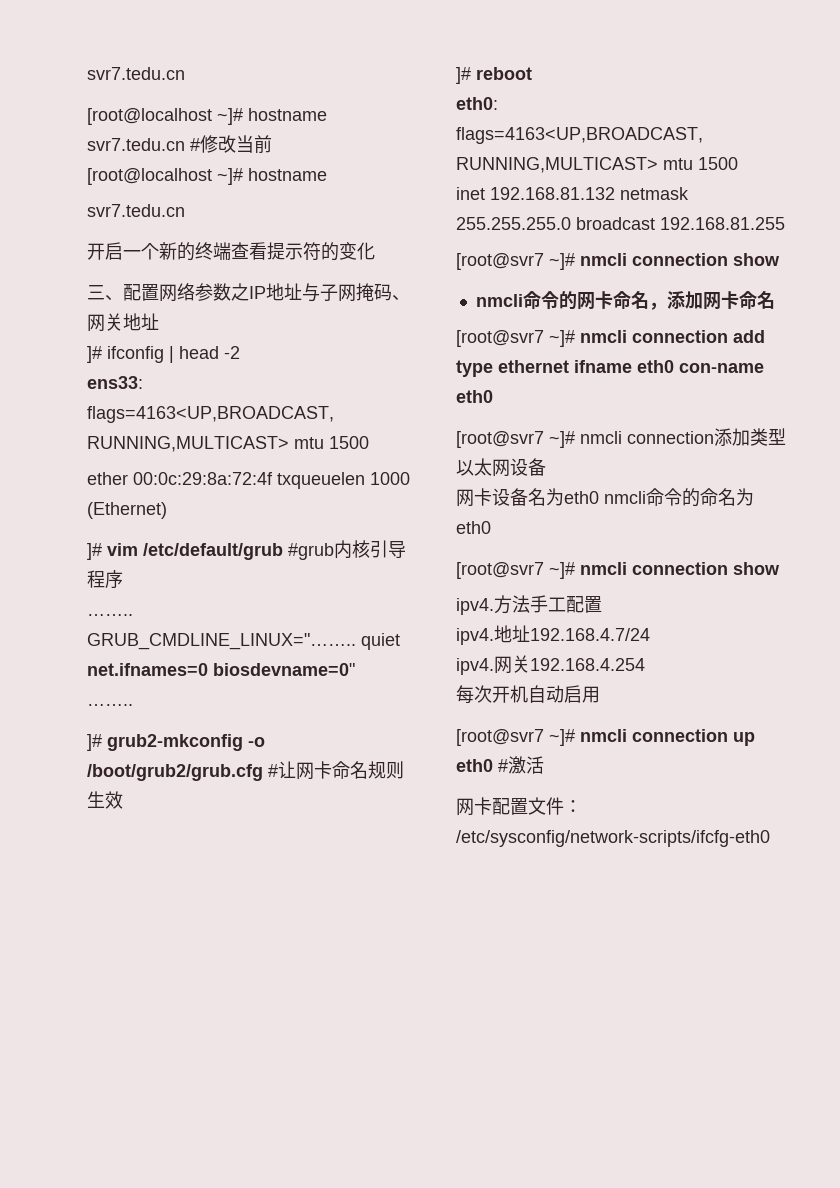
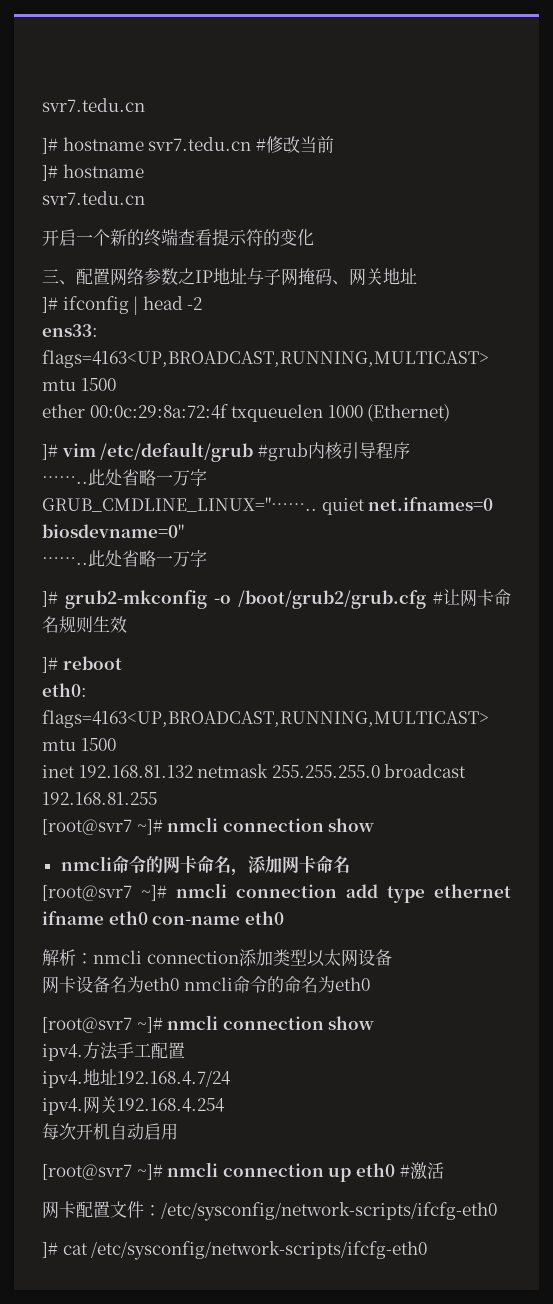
[87,67,185,80] [87,108,243,125] svr7.tedu.cn // [root@localhost ~]# -> [42,98,145,112] [42,138,58,154] svr7.tedu.cn // ]#
[87,168,243,185] [root@localhost ~]# -> [42,165,58,181] ]#
(133, 615) none -> [88,469,207,486] 此处省略一万字
(133, 705) none -> [88,550,207,567] 此处省略一万字
[456,431,575,448] [root@svr7 ~]# -> [42,949,93,966] 解析：
(770, 838) none -> [42,1241,428,1260] // ]# cat /etc/sysconfig/network-scripts/ifcfg-eth0

